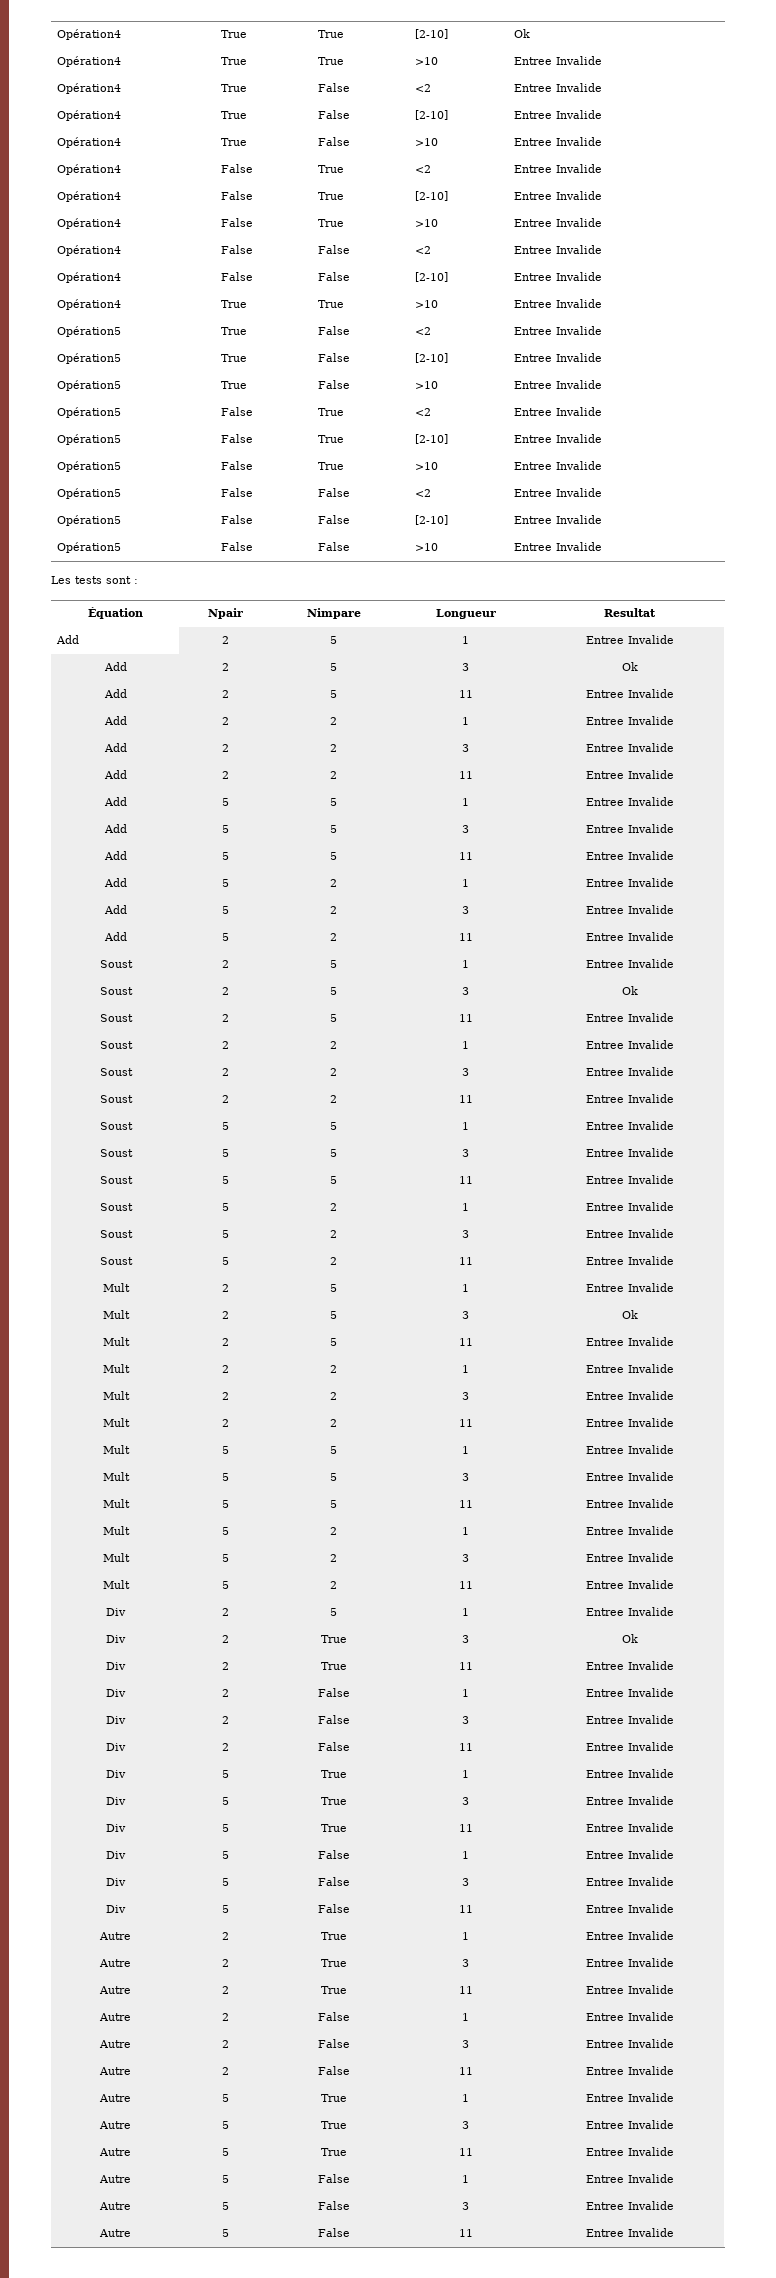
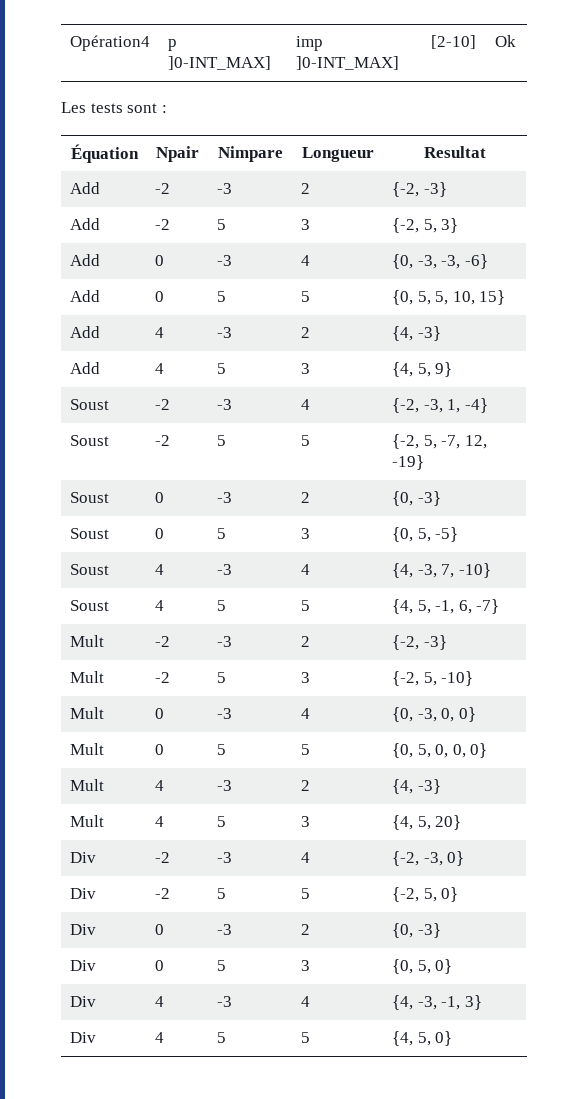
[57,29,122,40] [221,30,248,38] [318,30,345,38] [415,29,449,39] [514,29,531,38] [57,56,122,67] [221,57,248,65] [318,57,345,65] [415,57,439,65] [514,56,603,65] [57,83,122,94] [221,84,248,92] [318,83,351,92] [415,84,432,92] [514,83,603,92] [57,110,122,121] [221,111,248,119] [318,110,351,119] [415,110,449,120] [514,110,603,119] [57,137,122,148] [221,138,248,146] [318,137,351,146] [415,138,439,146] [514,137,603,146] [57,164,122,175] [221,164,254,173] [318,165,345,173] [415,165,432,173] [514,164,603,173] [57,191,122,202] [221,191,254,200] [318,192,345,200] [415,191,449,201] [514,191,603,200] [57,218,122,229] [221,218,254,227] [318,219,345,227] [415,219,439,227] [514,218,603,227] [57,245,122,256] [221,245,254,254] [318,245,351,254] [415,246,432,254] [514,245,603,254] [57,272,122,283] [221,272,254,281] [318,272,351,281] [415,272,449,282] [514,272,603,281] [57,299,122,310] [221,300,248,308] [318,300,345,308] [415,300,439,308] [514,299,603,308] [57,326,122,337] [221,327,248,335] [318,326,351,335] [415,327,432,335] [514,326,603,335] [57,353,122,364] [221,354,248,362] [318,353,351,362] [415,353,449,363] [514,353,603,362] [57,380,122,391] [221,381,248,389] [318,380,351,389] [415,381,439,389] [514,380,603,389] [57,407,122,418] [221,407,254,416] [318,408,345,416] [415,408,432,416] [514,407,603,416] [57,434,122,445] [221,434,254,443] [318,435,345,443] [415,434,449,444] [514,434,603,443] [57,461,122,472] [221,461,254,470] [318,462,345,470] [415,462,439,470] [514,461,603,470] [57,488,122,499] [221,488,254,497] [318,488,351,497] [415,489,432,497] [514,488,603,497] [57,515,122,526] [221,515,254,524] [318,515,351,524] [415,515,449,525] [514,515,603,524] [57,542,122,553] [221,542,254,551] [318,542,351,551] [415,543,439,551] [514,542,603,551] Opération4 | True | True | [2-10] | Ok // Opération4 | True | True | >10 | Entree Invalide // Opération4 | True | False | <2 | Entree Invalide // Opération4 | True | False | [2-10] | Entree Invalide // Opération4 | True | False | >10 | Entree Invalide // Opération4 | False | True | <2 | Entree Invalide // Opération4 | False | True | [2-10] | Entree Invalide // Opération4 | False | True | >10 | Entree Invalide // Opération4 | False | False | <2 | Entree Invalide // Opération4 | False | False | [2-10] | Entree Invalide // Opération4 | True | True | >10 | Entree Invalide // Opération5 | True | False | <2 | Entree Invalide // Opération5 | True | False | [2-10] | Entree Invalide // Opération5 | True | False | >10 | Entree Invalide // Opération5 | False | True | <2 | Entree Invalide // Opération5 | False | True | [2-10] | Entree Invalide // Opération5 | False | True | >10 | Entree Invalide // Opération5 | False | False | <2 | Entree Invalide // Opération5 | False | False | [2-10] | Entree Invalide // Opération5 | False | False | >10 | Entree Invalide -> [69,35,150,51] [167,39,177,51] [167,56,271,70] [295,36,323,51] [295,56,399,70] [430,35,476,49] [494,35,516,47] Opération4 | p ]0-INT_MAX] | imp ]0-INT_MAX] | [2-10] | Ok
[221,636,229,644] [330,636,337,644] [462,636,469,644] [585,635,674,644] [103,662,127,671] [221,663,229,671] [330,663,337,671] [462,663,469,671] [621,662,638,671] [103,689,127,698] [221,690,229,698] [330,690,337,698] [458,690,473,698] [585,689,674,698] [103,716,127,725] [221,717,229,725] [330,717,337,725] [462,717,469,725] [585,716,674,725] [103,743,127,752] [221,744,229,752] [330,744,337,752] [462,744,469,752] [585,743,674,752] [103,770,127,779] [221,771,229,779] [330,771,337,779] [458,771,473,779] [585,770,674,779] [103,797,127,806] [221,798,229,806] [330,798,337,806] [462,798,469,806] [585,797,674,806] [103,824,127,833] [221,825,229,833] [330,825,337,833] [462,825,469,833] [585,824,674,833] [103,851,127,860] [221,852,229,860] [330,852,337,860] [458,852,473,860] [585,851,674,860] [103,878,127,887] [221,879,229,887] [330,879,337,887] [462,879,469,887] [585,878,674,887] [103,905,127,914] [221,906,229,914] [330,906,337,914] [462,906,469,914] [585,905,674,914] [103,932,127,941] [221,933,229,941] [330,933,337,941] [458,933,473,941] [585,932,674,941] [99,960,133,968] [221,960,229,968] [330,960,337,968] [462,960,469,968] [585,959,674,968] [99,987,133,995] [221,987,229,995] [330,987,337,995] [462,987,469,995] [621,986,638,995] [99,1014,133,1022] [221,1014,229,1022] [330,1014,337,1022] [458,1014,473,1022] [585,1013,674,1022] [99,1041,133,1049] [221,1041,229,1049] [330,1041,337,1049] [462,1041,469,1049] [585,1040,674,1049] [99,1068,133,1076] [221,1068,229,1076] [330,1068,337,1076] [462,1068,469,1076] [585,1067,674,1076] [99,1095,133,1103] [221,1095,229,1103] [330,1095,337,1103] [458,1095,473,1103] [585,1094,674,1103] [99,1122,133,1130] [221,1122,229,1130] [330,1122,337,1130] [462,1122,469,1130] [585,1121,674,1130] [99,1149,133,1157] [221,1149,229,1157] [330,1149,337,1157] [462,1149,469,1157] [585,1148,674,1157] [99,1176,133,1184] [221,1176,229,1184] [330,1176,337,1184] [458,1176,473,1184] [585,1175,674,1184] [99,1203,133,1211] [221,1203,229,1211] [330,1203,337,1211] [462,1203,469,1211] [585,1202,674,1211] [99,1230,133,1238] [221,1230,229,1238] [330,1230,337,1238] [462,1230,469,1238] [585,1229,674,1238] [99,1257,133,1265] [221,1257,229,1265] [330,1257,337,1265] [458,1257,473,1265] [585,1256,674,1265] [102,1283,130,1292] [221,1284,229,1292] [330,1284,337,1292] [462,1284,469,1292] [585,1283,674,1292] [102,1310,130,1319] [221,1311,229,1319] [330,1311,337,1319] [462,1311,469,1319] [621,1310,638,1319] [102,1337,130,1346] [221,1338,229,1346] [330,1338,337,1346] [458,1338,473,1346] [585,1337,674,1346] [102,1364,130,1373] [221,1365,229,1373] [330,1365,337,1373] [462,1365,469,1373] [585,1364,674,1373] [102,1391,130,1400] [221,1392,229,1400] [330,1392,337,1400] [462,1392,469,1400] [585,1391,674,1400] [102,1418,130,1427] [221,1419,229,1427] [330,1419,337,1427] [458,1419,473,1427] [585,1418,674,1427] [102,1445,130,1454] [221,1446,229,1454] [330,1446,337,1454] [462,1446,469,1454] [585,1445,674,1454] [102,1472,130,1481] [221,1473,229,1481] [330,1473,337,1481] [462,1473,469,1481] [585,1472,674,1481] [102,1499,130,1508] [221,1500,229,1508] [330,1500,337,1508] [458,1500,473,1508] [585,1499,674,1508] [102,1526,130,1535] [221,1527,229,1535] [330,1527,337,1535] [462,1527,469,1535] [585,1526,674,1535] [102,1553,130,1562] [221,1554,229,1562] [330,1554,337,1562] [462,1554,469,1562] [585,1553,674,1562] [102,1580,130,1589] [221,1581,229,1589] [330,1581,337,1589] [458,1581,473,1589] [585,1580,674,1589] [106,1608,126,1616] [221,1608,229,1616] [330,1608,337,1616] [462,1608,469,1616] [585,1607,674,1616] [106,1635,126,1643] [221,1635,229,1643] [320,1635,347,1643] [462,1635,469,1643] [621,1634,638,1643] [106,1662,126,1670] [221,1662,229,1670] [320,1662,347,1670] [458,1662,473,1670] [585,1661,674,1670] [106,1689,126,1697] [221,1689,229,1697] [317,1688,350,1697] [462,1689,469,1697] [585,1688,674,1697] [106,1716,126,1724] [221,1716,229,1724] [317,1715,350,1724] [462,1716,469,1724] [585,1715,674,1724] [106,1743,126,1751] [221,1743,229,1751] [317,1742,350,1751] [458,1743,473,1751] [585,1742,674,1751] [106,1770,126,1778] [221,1770,229,1778] [320,1770,347,1778] [462,1770,469,1778] [585,1769,674,1778] [106,1797,126,1805] [221,1797,229,1805] [320,1797,347,1805] [462,1797,469,1805] [585,1796,674,1805] [106,1824,126,1832] [221,1824,229,1832] [320,1824,347,1832] [458,1824,473,1832] [585,1823,674,1832] [106,1851,126,1859] [221,1851,229,1859] [317,1850,350,1859] [462,1851,469,1859] [585,1850,674,1859] [106,1878,126,1886] [221,1878,229,1886] [317,1877,350,1886] [462,1878,469,1886] [585,1877,674,1886] [106,1905,126,1913] [221,1905,229,1913] [317,1904,350,1913] [458,1905,473,1913] [585,1904,674,1913] [99,1932,131,1940] [221,1932,229,1940] [320,1932,347,1940] [462,1932,469,1940] [585,1931,674,1940] [99,1959,131,1967] [221,1959,229,1967] [320,1959,347,1967] [462,1959,469,1967] [585,1958,674,1967] [99,1986,131,1994] [221,1986,229,1994] [320,1986,347,1994] [458,1986,473,1994] [585,1985,674,1994] [99,2013,131,2021] [221,2013,229,2021] [317,2012,350,2021] [462,2013,469,2021] [585,2012,674,2021] [99,2040,131,2048] [221,2040,229,2048] [317,2039,350,2048] [462,2040,469,2048] [585,2039,674,2048] [99,2067,131,2075] [221,2067,229,2075] [317,2066,350,2075] [458,2067,473,2075] [585,2066,674,2075] [99,2094,131,2102] [221,2094,229,2102] [320,2094,347,2102] [462,2094,469,2102] [585,2093,674,2102] [99,2121,131,2129] [221,2121,229,2129] [320,2121,347,2129] [462,2121,469,2129] [585,2120,674,2129] [99,2148,131,2156] [221,2148,229,2156] [320,2148,347,2156] [458,2148,473,2156] [585,2147,674,2156] [99,2175,131,2183] [221,2175,229,2183] [317,2174,350,2183] [462,2175,469,2183] [585,2174,674,2183] [99,2202,131,2210] [221,2202,229,2210] [317,2201,350,2210] [462,2202,469,2210] [585,2201,674,2210] [99,2229,131,2237] [221,2229,229,2237] [317,2228,350,2237] [458,2229,473,2237] [585,2228,674,2237] | 2 | 5 | 1 | Entree Invalide // Add | 2 | 5 | 3 | Ok // Add | 2 | 5 | 11 | Entree Invalide // Add | 2 | 2 | 1 | Entree Invalide // Add | 2 | 2 | 3 | Entree Invalide // Add | 2 | 2 | 11 | Entree Invalide // Add | 5 | 5 | 1 | Entree Invalide // Add | 5 | 5 | 3 | Entree Invalide // Add | 5 | 5 | 11 | Entree Invalide // Add | 5 | 2 | 1 | Entree Invalide // Add | 5 | 2 | 3 | Entree Invalide // Add | 5 | 2 | 11 | Entree Invalide // Soust | 2 | 5 | 1 | Entree Invalide // Soust | 2 | 5 | 3 | Ok // Soust | 2 | 5 | 11 | Entree Invalide // Soust | 2 | 2 | 1 | Entree Invalide // Soust | 2 | 2 | 3 | Entree Invalide // Soust | 2 | 2 | 11 | Entree Invalide // Soust | 5 | 5 | 1 | Entree Invalide // Soust | 5 | 5 | 3 | Entree Invalide // Soust | 5 | 5 | 11 | Entree Invalide // Soust | 5 | 2 | 1 | Entree Invalide // Soust | 5 | 2 | 3 | Entree Invalide // Soust | 5 | 2 | 11 | Entree Invalide // Mult | 2 | 5 | 1 | Entree Invalide // Mult | 2 | 5 | 3 | Ok // Mult | 2 | 5 | 11 | Entree Invalide // Mult | 2 | 2 | 1 | Entree Invalide // Mult | 2 | 2 | 3 | Entree Invalide // Mult | 2 | 2 | 11 | Entree Invalide // Mult | 5 | 5 | 1 | Entree Invalide // Mult | 5 | 5 | 3 | Entree Invalide // Mult | 5 | 5 | 11 | Entree Invalide // Mult | 5 | 2 | 1 | Entree Invalide // Mult | 5 | 2 | 3 | Entree Invalide // Mult | 5 | 2 | 11 | Entree Invalide // Div | 2 | 5 | 1 | Entree Invalide // Div | 2 | True | 3 | Ok // Div | 2 | True | 11 | Entree Invalide // Div | 2 | False | 1 | Entree Invalide // Div | 2 | False | 3 | Entree Invalide // Div | 2 | False | 11 | Entree Invalide // Div | 5 | True | 1 | Entree Invalide // Div | 5 | True | 3 | Entree Invalide // Div | 5 | True | 11 | Entree Invalide // Div | 5 | False | 1 | Entree Invalide // Div | 5 | False | 3 | Entree Invalide // Div | 5 | False | 11 | Entree Invalide // Autre | 2 | True | 1 | Entree Invalide // Autre | 2 | True | 3 | Entree Invalide // Autre | 2 | True | 11 | Entree Invalide // Autre | 2 | False | 1 | Entree Invalide // Autre | 2 | False | 3 | Entree Invalide // Autre | 2 | False | 11 | Entree Invalide // Autre | 5 | True | 1 | Entree Invalide // Autre | 5 | True | 3 | Entree Invalide // Autre | 5 | True | 11 | Entree Invalide // Autre | 5 | False | 1 | Entree Invalide // Autre | 5 | False | 3 | Entree Invalide // Autre | 5 | False | 11 | Entree Invalide -> [154,183,170,194] [216,183,232,194] [300,183,310,194] [391,182,447,197] [69,218,100,230] [154,219,170,230] [216,219,226,230] [300,219,310,230] [391,218,459,233] [69,254,100,266] [154,255,164,266] [216,255,232,266] [300,255,310,266] [391,254,488,269] [69,290,100,302] [154,291,164,302] [216,291,226,302] [300,291,310,302] [391,290,506,305] [69,326,100,338] [154,327,164,338] [216,327,232,338] [300,327,310,338] [391,326,441,341] [69,362,100,374] [154,363,164,374] [216,363,226,374] [300,363,310,374] [391,362,453,377] [69,399,109,410] [154,399,170,410] [216,399,232,410] [300,399,310,410] [391,398,488,413] [69,435,109,446] [154,435,170,446] [216,435,226,446] [300,435,310,446] [391,434,487,449] [391,455,424,470] [69,492,109,503] [154,492,164,503] [216,492,232,503] [300,492,310,503] [391,491,441,506] [69,528,109,539] [154,528,164,539] [216,528,226,539] [300,528,310,539] [391,527,459,542] [69,564,109,575] [154,564,164,575] [216,564,232,575] [300,564,310,575] [391,563,491,578] [69,600,109,611] [154,600,164,611] [216,600,226,611] [300,600,310,611] [391,599,500,614] [69,635,104,647] [154,636,170,647] [216,636,232,647] [300,636,310,647] [391,635,447,650] [69,671,104,683] [154,672,170,683] [216,672,226,683] [300,672,310,683] [391,671,474,686] [69,707,104,719] [154,708,164,719] [216,708,232,719] [300,708,310,719] [391,707,476,722] [69,743,104,755] [154,744,164,755] [216,744,226,755] [300,744,310,755] [391,743,488,758] [69,779,104,791] [154,780,164,791] [216,780,232,791] [300,780,310,791] [391,779,441,794] [69,815,104,827] [154,816,164,827] [216,816,226,827] [300,816,310,827] [391,815,462,830] [69,852,96,863] [154,852,170,863] [216,852,232,863] [300,852,310,863] [391,851,465,866] [69,888,96,899] [154,888,170,899] [216,888,226,899] [300,888,310,899] [391,887,459,902] [69,924,96,935] [154,924,164,935] [216,924,232,935] [300,924,310,935] [391,923,441,938] [69,960,96,971] [154,960,164,971] [216,960,226,971] [300,960,310,971] [391,959,453,974] [69,996,96,1007] [154,996,164,1007] [216,996,232,1007] [300,996,310,1007] [391,995,482,1010] [69,1032,96,1043] [154,1032,164,1043] [216,1032,226,1043] [300,1032,310,1043] [391,1031,453,1046] | -2 | -3 | 2 | {-2, -3} // Add | -2 | 5 | 3 | {-2, 5, 3} // Add | 0 | -3 | 4 | {0, -3, -3, -6} // Add | 0 | 5 | 5 | {0, 5, 5, 10, 15} // Add | 4 | -3 | 2 | {4, -3} // Add | 4 | 5 | 3 | {4, 5, 9} // Soust | -2 | -3 | 4 | {-2, -3, 1, -4} // Soust | -2 | 5 | 5 | {-2, 5, -7, 12, -19} // Soust | 0 | -3 | 2 | {0, -3} // Soust | 0 | 5 | 3 | {0, 5, -5} // Soust | 4 | -3 | 4 | {4, -3, 7, -10} // Soust | 4 | 5 | 5 | {4, 5, -1, 6, -7} // Mult | -2 | -3 | 2 | {-2, -3} // Mult | -2 | 5 | 3 | {-2, 5, -10} // Mult | 0 | -3 | 4 | {0, -3, 0, 0} // Mult | 0 | 5 | 5 | {0, 5, 0, 0, 0} // Mult | 4 | -3 | 2 | {4, -3} // Mult | 4 | 5 | 3 | {4, 5, 20} // Div | -2 | -3 | 4 | {-2, -3, 0} // Div | -2 | 5 | 5 | {-2, 5, 0} // Div | 0 | -3 | 2 | {0, -3} // Div | 0 | 5 | 3 | {0, 5, 0} // Div | 4 | -3 | 4 | {4, -3, -1, 3} // Div | 4 | 5 | 5 | {4, 5, 0}

